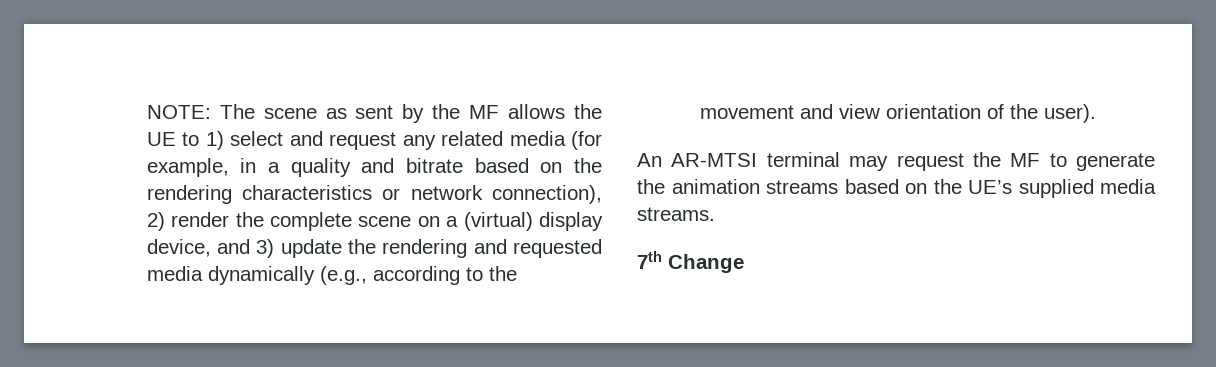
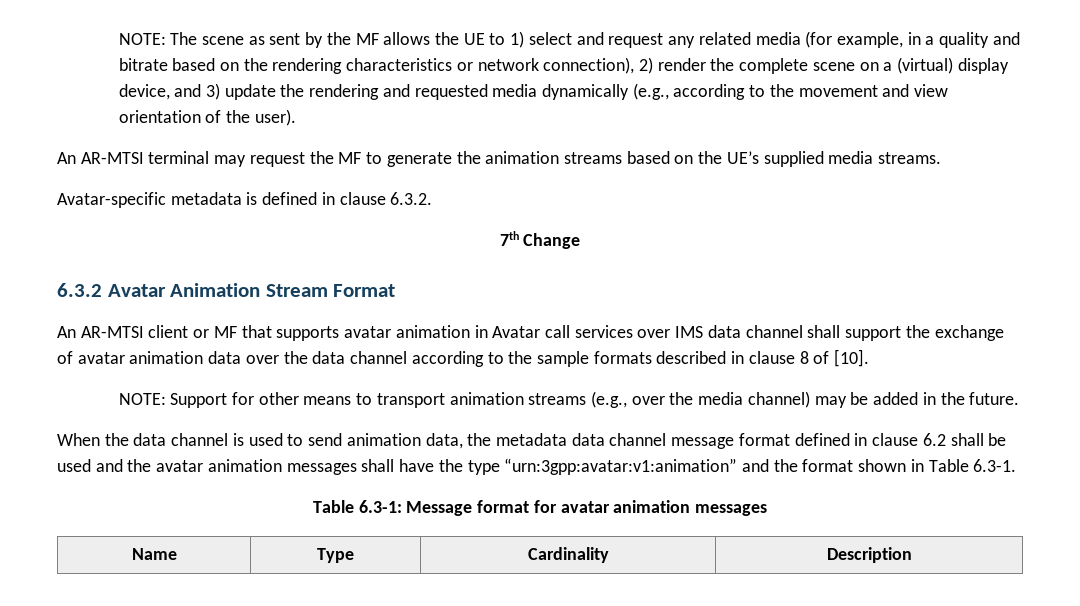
[637,251,744,273] 7th Change -> [57,192,433,208] [499,231,581,249] [57,283,396,297] [57,325,1004,341] [57,349,870,367] [118,391,1020,408] [57,433,1007,449] [57,458,1017,475] [312,500,768,516] [131,548,177,560] [317,548,354,563] [527,547,609,563] [826,547,912,563] Avatar-specific metadata is defined in clause 6.3.2. // 7th Change // 6.3.2 Avatar Animation Stream Format // An AR-MTSI client or MF that supports avatar animation in Avatar call services over IMS data channel shall support the exchange of avatar animation data over the data channel according to the sample formats described in clause 8 of [10]. // NOTE: Support for other means to transport animation streams (e.g., over the media channel) may be added in the future. // When the data channel is used to send animation data, the metadata data channel message format defined in clause 6.2 shall be used and the avatar animation messages shall have the type “urn:3gpp:avatar:v1:animation” and the format shown in Table 6.3-1. // Table 6.3-1: Message format for avatar animation messages // Name | Type | Cardinality | Description

